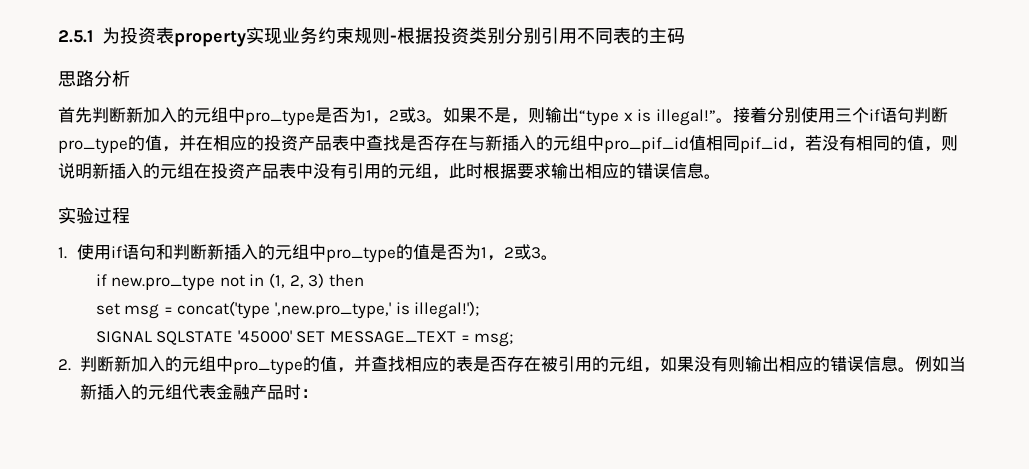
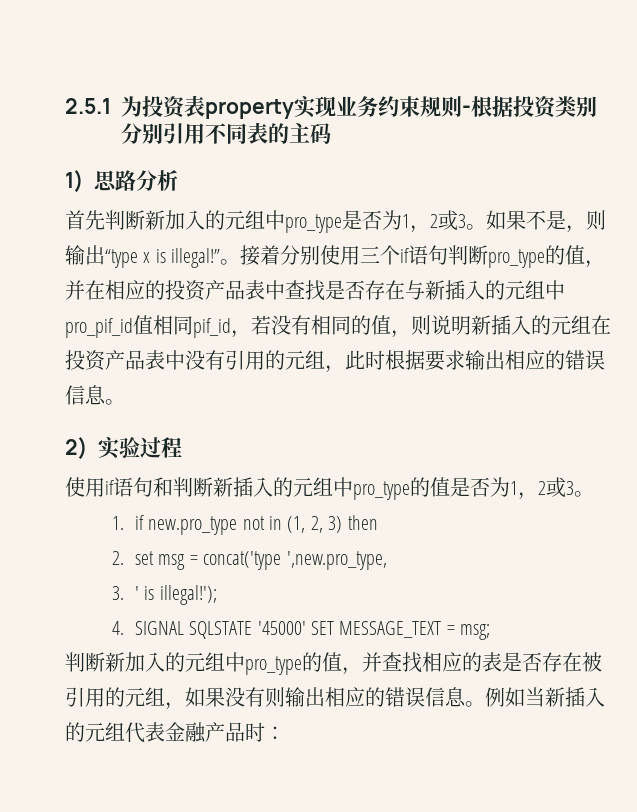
(685, 36) none -> [65,170,84,192] 1)
(721, 176) none -> [65,437,88,459] 2)
[58,247,67,259] 1. -> (182, 447) none
(558, 257) none -> [111,516,124,530] 1.
(364, 280) none -> [111,551,124,565] 2.
[275,302,392,319] ',new.pro_type,' -> [286,551,388,570] [111,586,139,600] ',new.pro_type, // 3. '
(480, 310) none -> [111,621,124,635] 4.
[58,359,71,371] 2. -> (491, 632) none

